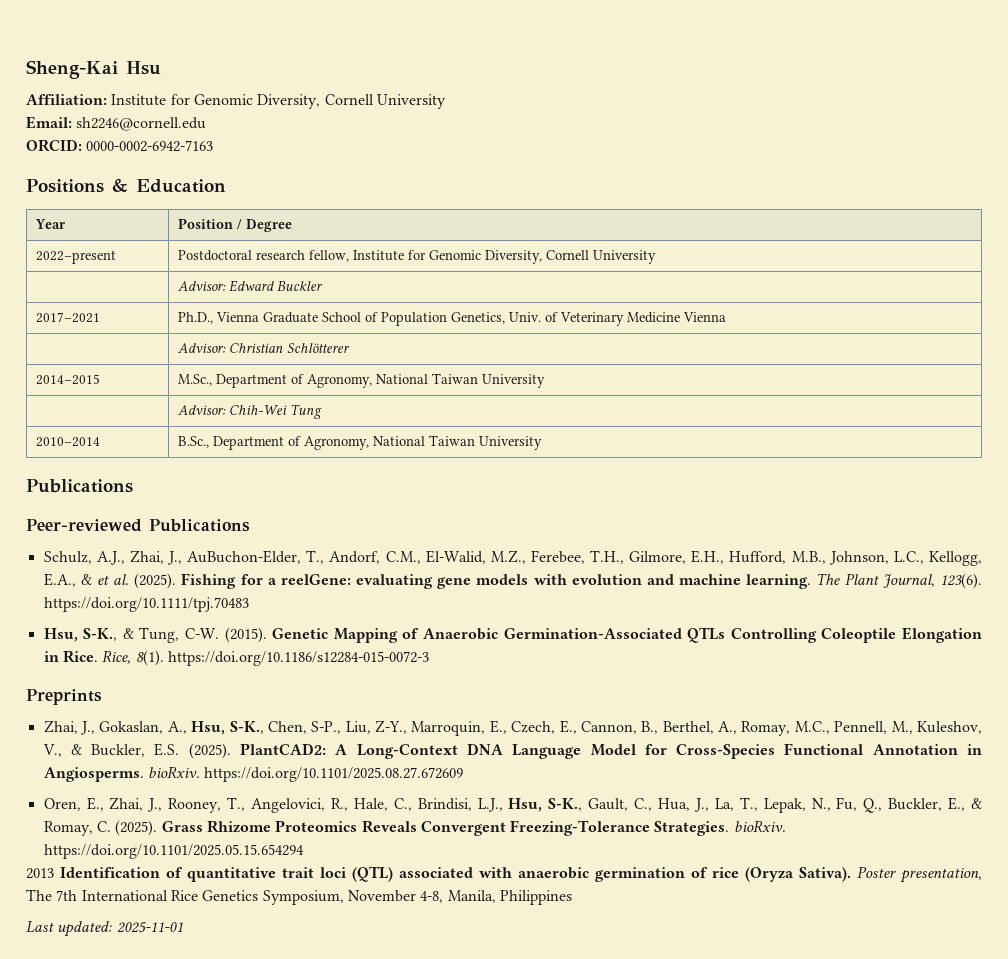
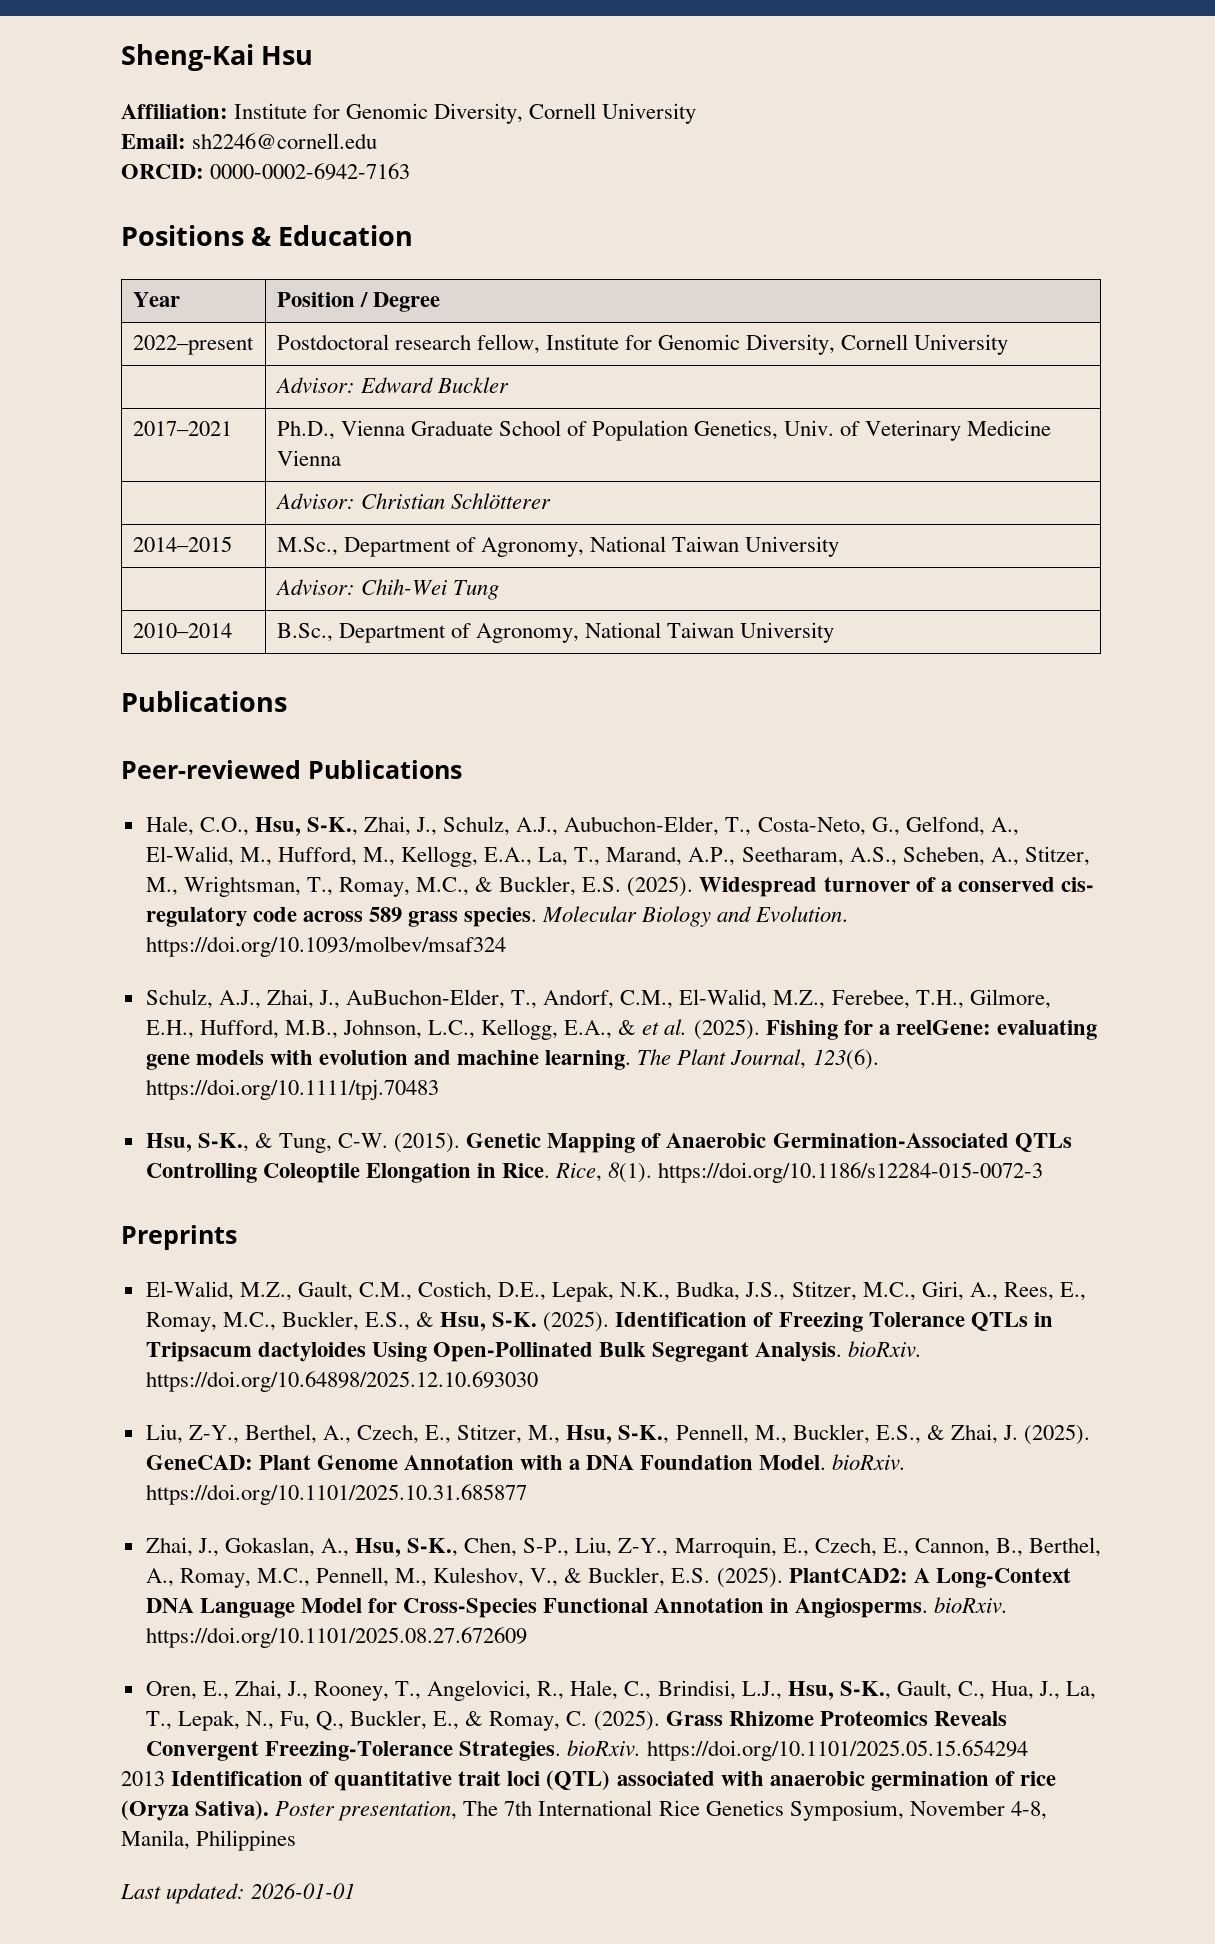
(250, 525) none -> [145,816,1019,836] [145,846,1090,867] [145,876,1094,897] [145,906,849,927] [145,936,506,957] // Hale, C.O., Hsu, S-K., Zhai, J., Schulz, A.J., Aubuchon-Elder, T., Costa-Neto, G., Gelfond, A., El-Walid, M., Hufford, M., Kellogg, E.A., La, T., Marand, A.P., Seetharam, A.S., Scheben, A., Stitzer, M., Wrightsman, T., Romay, M.C., & Buckler, E.S. (2025). Widespread turnover of a conserved cis- regulatory code across 589 grass species. Molecular Biology and Evolution. https://doi.org/10.1093/molbev/msaf324
(102, 697) none -> [145,1281,1086,1302] [145,1311,1053,1332] [145,1341,923,1362] [145,1371,538,1392] [145,1424,1091,1445] [145,1454,907,1470] [145,1484,527,1505] // El-Walid, M.Z., Gault, C.M., Costich, D.E., Lepak, N.K., Budka, J.S., Stitzer, M.C., Giri, A., Rees, E., Romay, M.C., Buckler, E.S., & Hsu, S-K. (2025). Identification of Freezing Tolerance QTLs in Tripsacum dactyloides Using Open-Pollinated Bulk Segregant Analysis. bioRxiv. https://doi.org/10.64898/2025.12.10.693030 // Liu, Z-Y., Berthel, A., Czech, E., Stitzer, M., Hsu, S-K., Pennell, M., Buckler, E.S., & Zhai, J. (2025). GeneCAD: Plant Genome Annotation with a DNA Foundation Model. bioRxiv. https://doi.org/10.1101/2025.10.31.685877
[116,922,183,933] 2025-11-01 -> [251,1883,356,1899] 2026-01-01

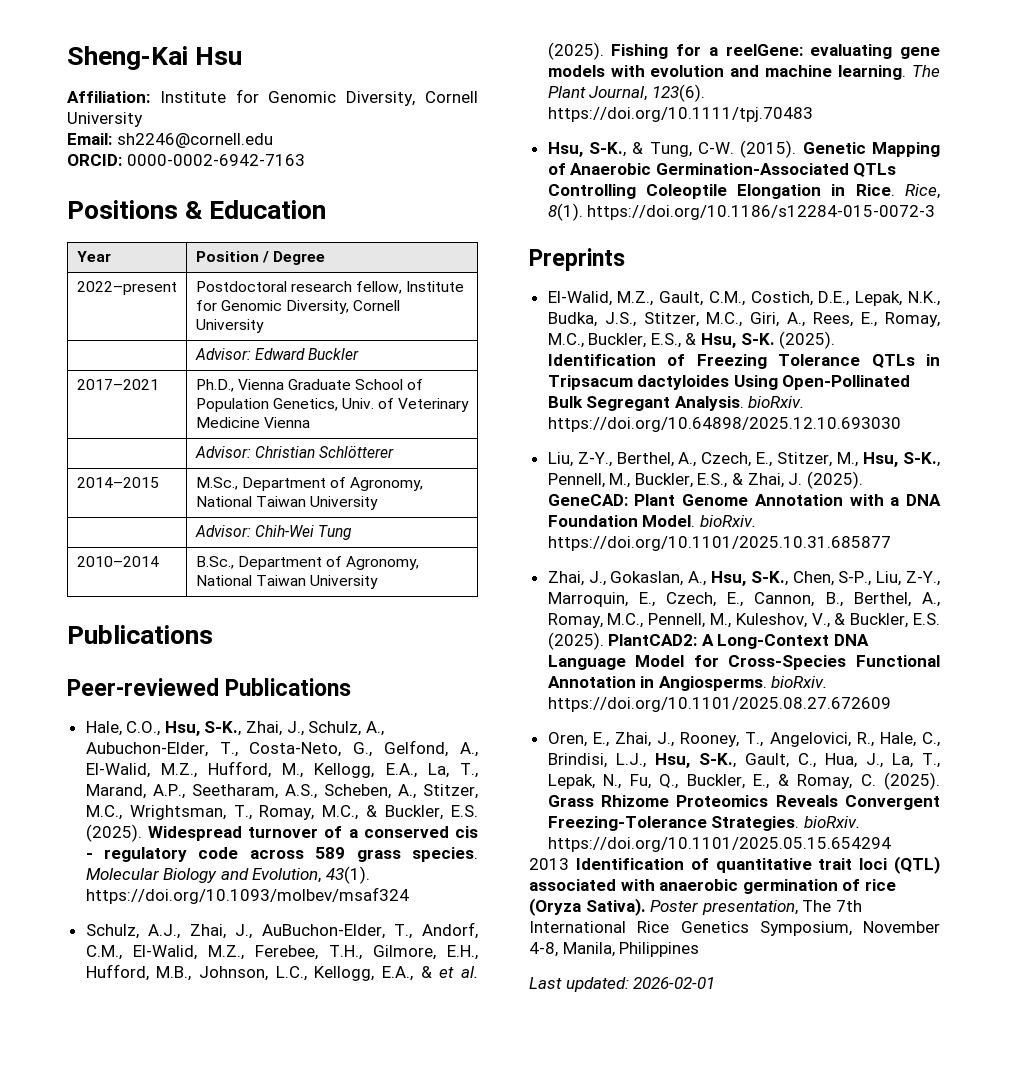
[516,817,559,836] A.J., -> [365,721,384,736] A.,
[239,847,272,866] M., -> [160,763,197,778] M.Z.,
[145,877,178,896] M., -> [85,805,122,820] M.C.,
[1060,877,1094,892] cis- -> [454,826,478,838] [85,853,93,859] cis -
[755,906,849,922] Evolution. -> [252,866,371,884] Evolution, 43(1).
[251,1883,356,1899] 2026-01-01 -> [633,977,716,989] 2026-02-01

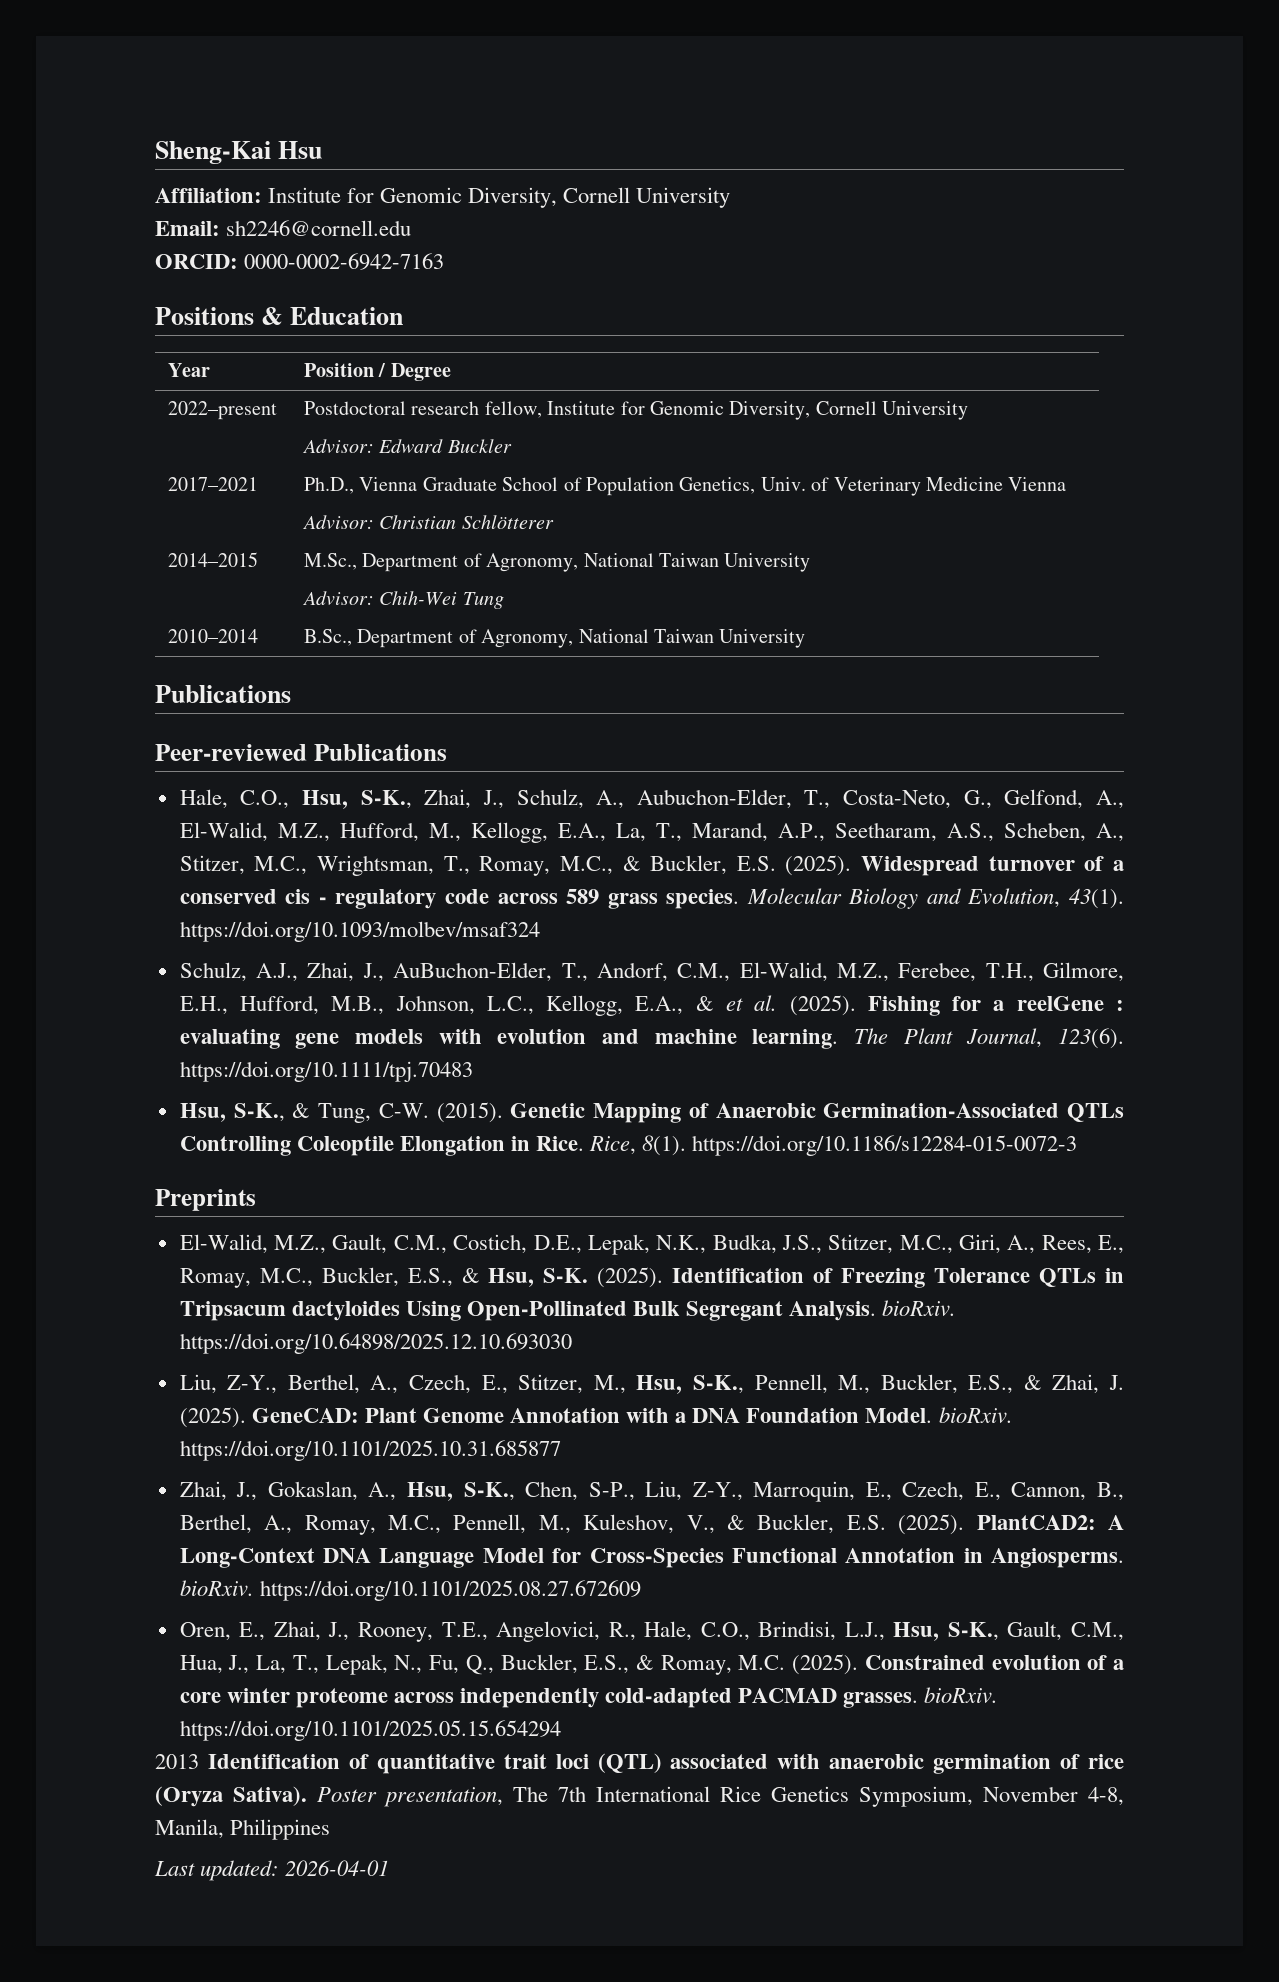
[725,44,803,56] reelGene: -> [1016,996,1124,1011] reelGene :
[745,732,764,747] T., -> [441,1622,488,1641] T.E.,
[922,732,940,747] C., -> [700,1622,750,1641] C.O.,
[797,753,816,768] C., -> [1070,1622,1124,1641] C.M.,
[753,774,770,789] E., -> [584,1655,630,1674] E.S.,
[860,772,940,790] [547,795,940,810] [547,816,800,831] C. (2025). Grass Rhizome Proteomics Reveals Convergent Freezing-Tolerance Strategies. -> [738,1654,1124,1675] [179,1688,919,1708] M.C. (2025). Constrained evolution of a core winter proteome across independently cold-adapted PACMAD grasses.
[633,977,716,989] 2026-02-01 -> [285,1860,390,1876] 2026-04-01

